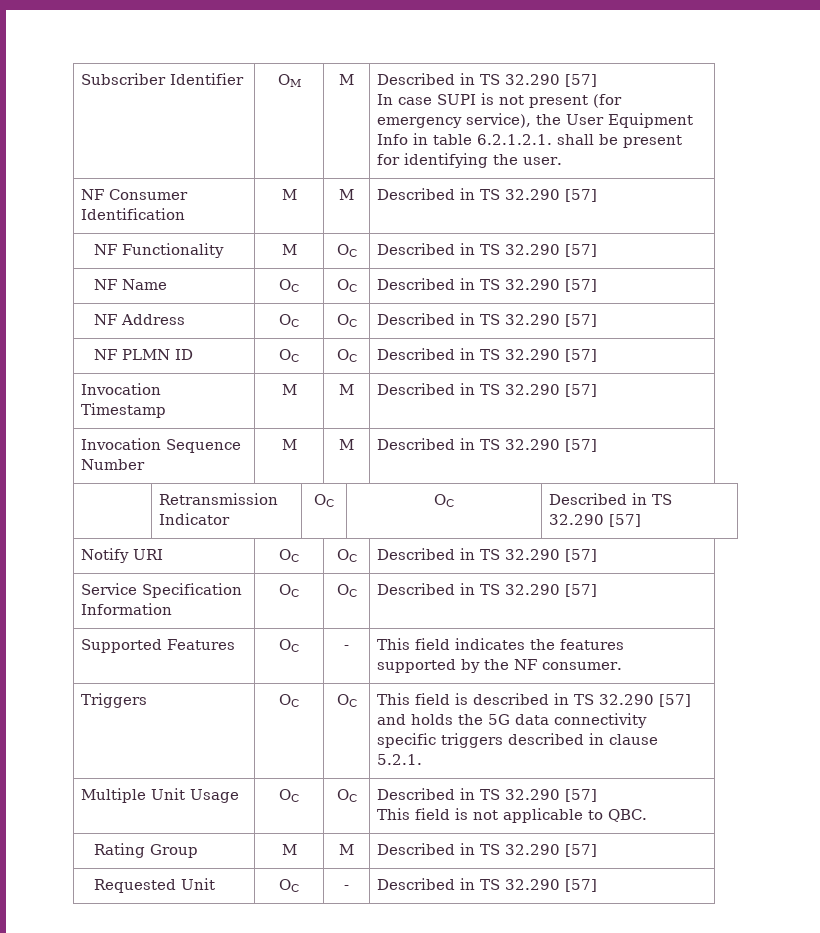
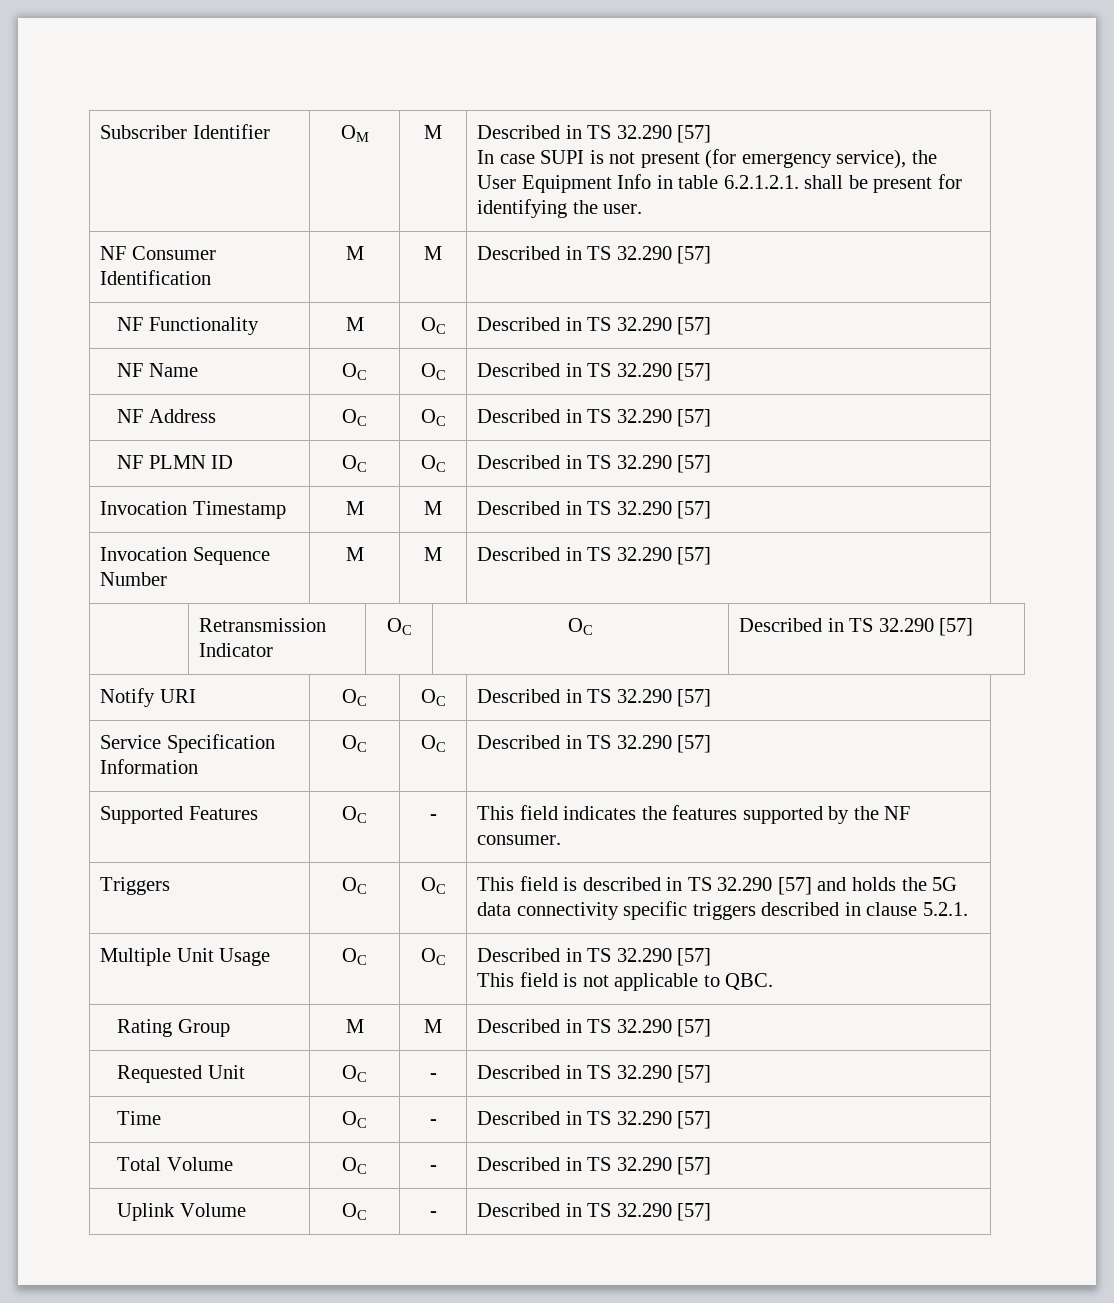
(597, 885) none -> [117,1111,162,1125] [342,1111,367,1128] [429,1119,437,1125] [477,1111,712,1129] [117,1157,233,1171] [342,1157,367,1174] [429,1165,437,1171] [477,1157,712,1175] [117,1203,246,1221] [342,1203,367,1220] [429,1211,437,1217] [477,1203,712,1221] // Time | OC | - | Described in TS 32.290 [57] // Total Volume | OC | - | Described in TS 32.290 [57] // Uplink Volume | OC | - | Described in TS 32.290 [57]

